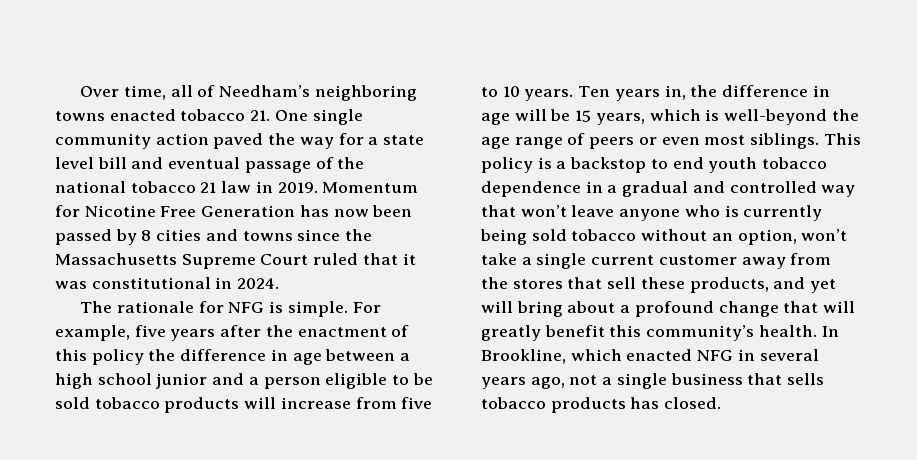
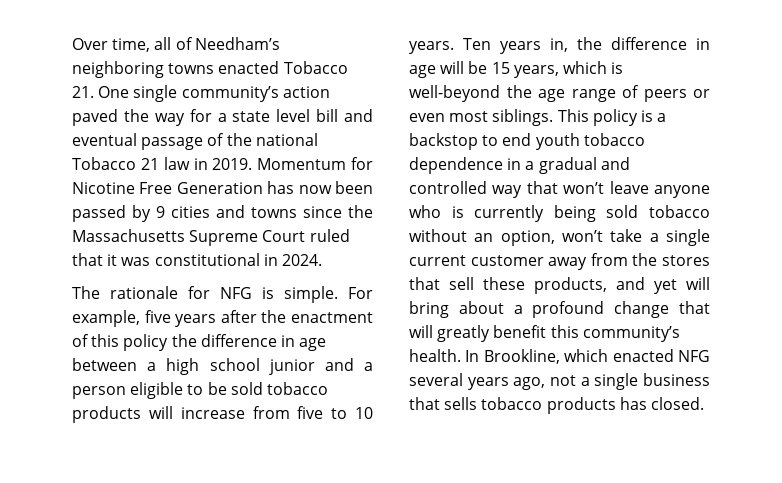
[180,109,246,121] tobacco -> [283,61,348,74] Tobacco
[55,133,151,149] community -> [181,86,279,102] community’s
[130,181,196,193] tobacco -> [72,157,136,170] Tobacco
[141,230,152,241] 8 -> [156,206,165,218] 9
[737,349,755,361] in -> (710, 356) none

